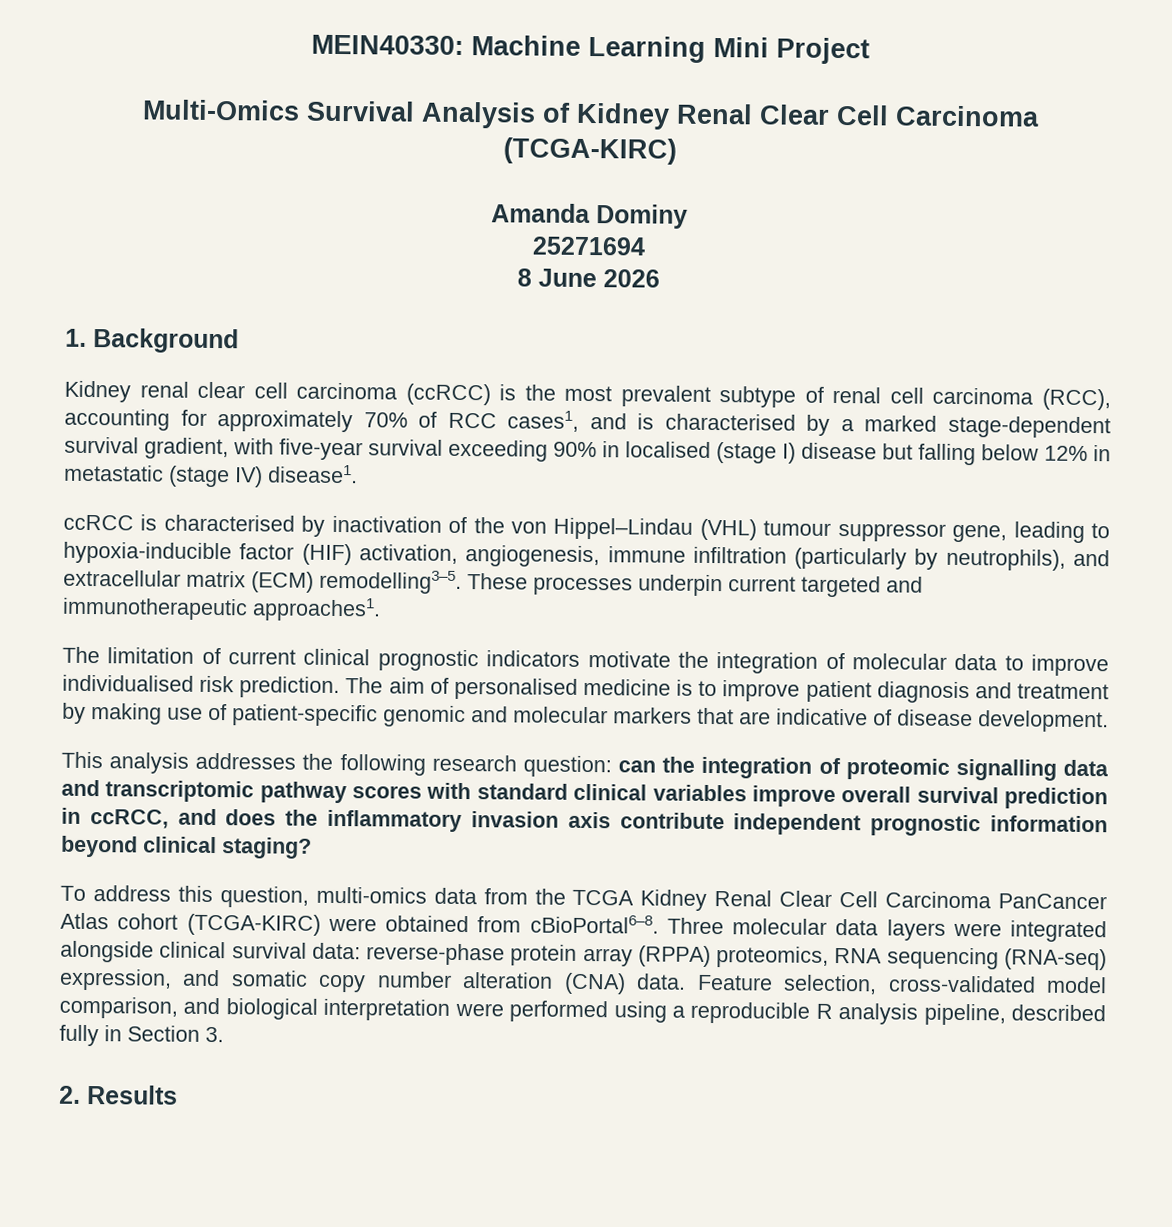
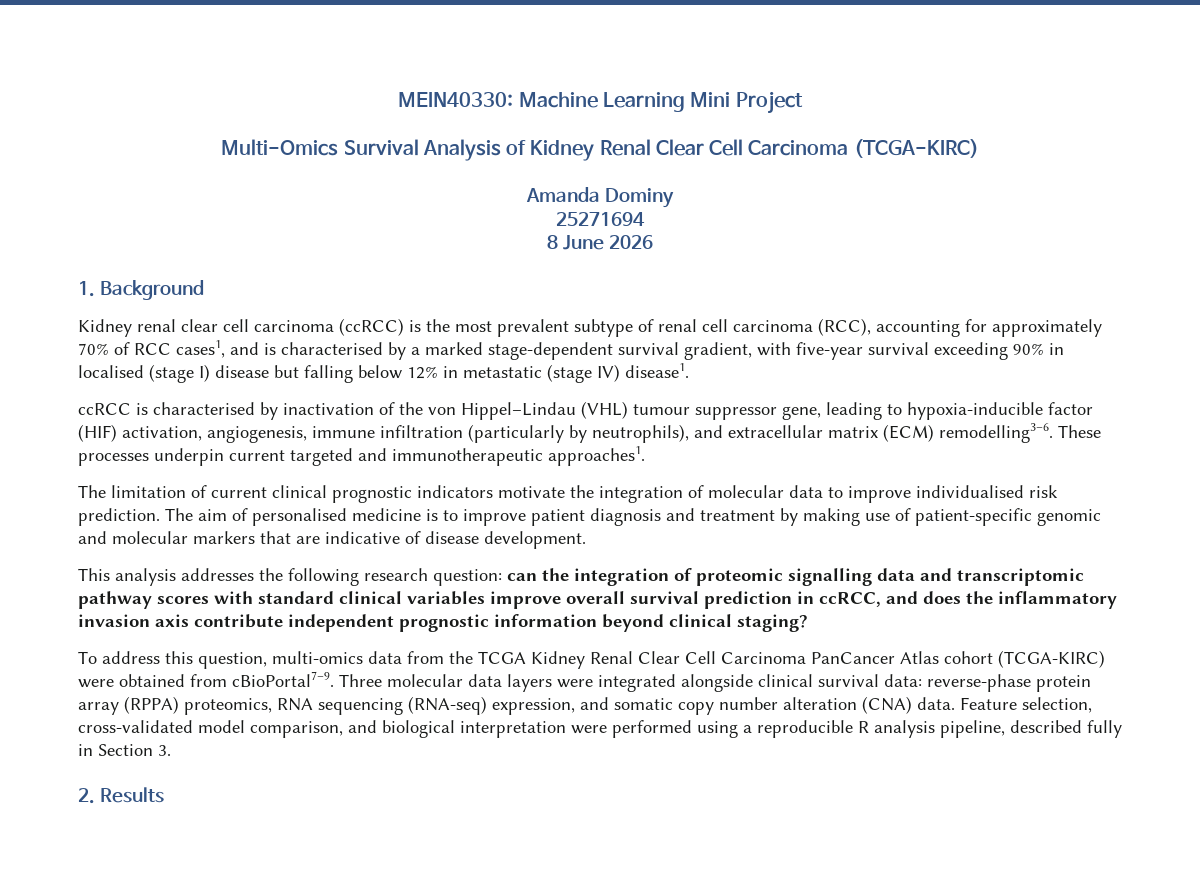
[319,569,462,594] remodelling3–5. -> [939,423,1053,443] remodelling3–6.
[529,914,659,934] cBioPortal6–8. -> [232,671,334,687] cBioPortal7–9.

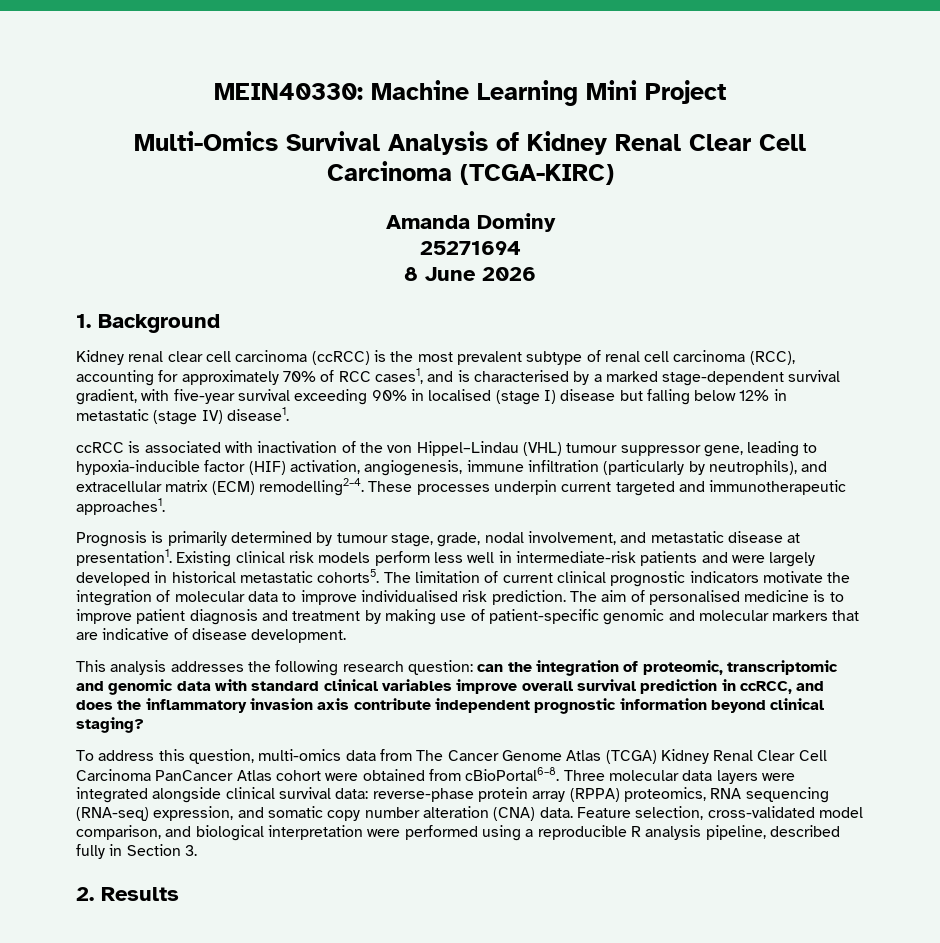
[153,402,278,420] characterised by -> [144,441,253,453] associated with
[939,423,1053,443] remodelling3–6. -> [258,478,364,496] remodelling2–4.
(645, 456) none -> [76,531,801,547] [76,549,816,567] [76,569,380,586] Prognosis is primarily determined by tumour stage, grade, nodal involvement, and metastatic disease at presentation1. Existing clinical risk models perform less well in intermediate-risk patients and were largely developed in historical metastatic cohorts5.
[696,568,1084,586] [78,591,209,609] proteomic signalling data and transcriptomic pathway scores -> [642,660,838,675] [76,679,211,695] proteomic, transcriptomic and genomic data
[449,651,526,664] the TCGA -> [416,750,657,764] The Cancer Genome Atlas (TCGA)
[998,650,1105,668] (TCGA-KIRC) -> (321, 775) none
[232,671,334,687] cBioPortal7–9. -> [465,767,560,781] cBioPortal6–8.

